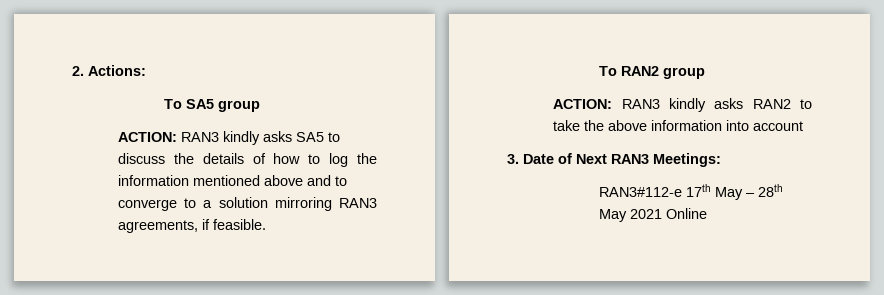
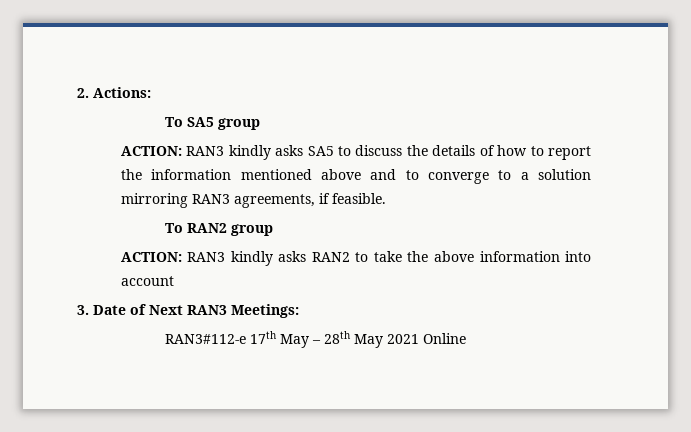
[329,153,349,167] log -> [547,146,591,160] report

